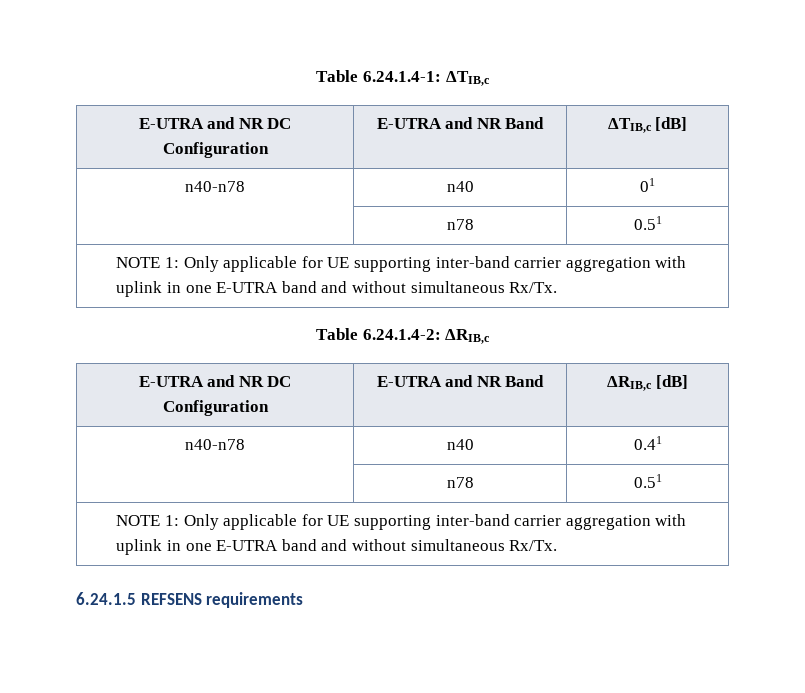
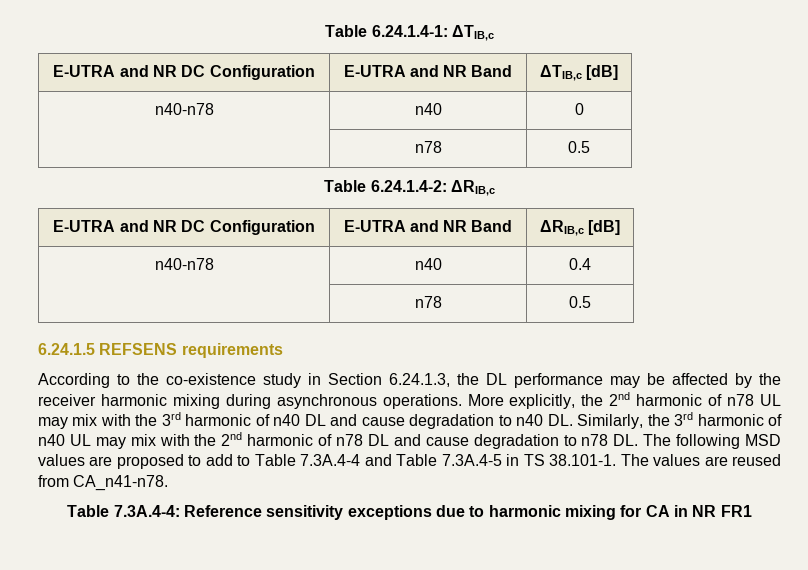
[640,178,655,192] [446,219,474,230] [633,216,662,230] [116,256,687,272] [116,281,558,297] 01 // | n78 | 0.51 // NOTE 1: Only applicable for UE supporting inter-band carrier aggregation with uplink in one E-UTRA band and without simultaneous Rx/Tx. -> [574,103,584,115] [414,141,442,153] [568,141,590,153] 0 // | n78 | 0.5
[633,436,662,450] [446,477,474,488] [633,474,662,488] [116,514,687,530] [116,539,558,555] [76,592,304,608] 0.41 // | n78 | 0.51 // NOTE 1: Only applicable for UE supporting inter-band carrier aggregation with uplink in one E-UTRA band and without simultaneous Rx/Tx. // 6.24.1.5 REFSENS requirements -> [569,258,591,270] [414,296,442,308] [569,296,591,308] [38,343,283,358] [38,373,781,388] [38,392,781,409] [38,412,783,429] [38,432,782,449] [38,454,782,469] [38,475,169,491] [67,505,752,520] 0.4 // | n78 | 0.5 // 6.24.1.5 REFSENS requirements // According to the co-existence study in Section 6.24.1.3, the DL performance may be affected by the receiver harmonic mixing during asynchronous operations. More explicitly, the 2nd harmonic of n78 UL may mix with the 3rd harmonic of n40 DL and cause degradation to n40 DL. Similarly, the 3rd harmonic of n40 UL may mix with the 2nd harmonic of n78 DL and cause degradation to n78 DL. The following MSD values are proposed to add to Table 7.3A.4-4 and Table 7.3A.4-5 in TS 38.101-1. The values are reused from CA_n41-n78. // Table 7.3A.4-4: Reference sensitivity exceptions due to harmonic mixing for CA in NR FR1

